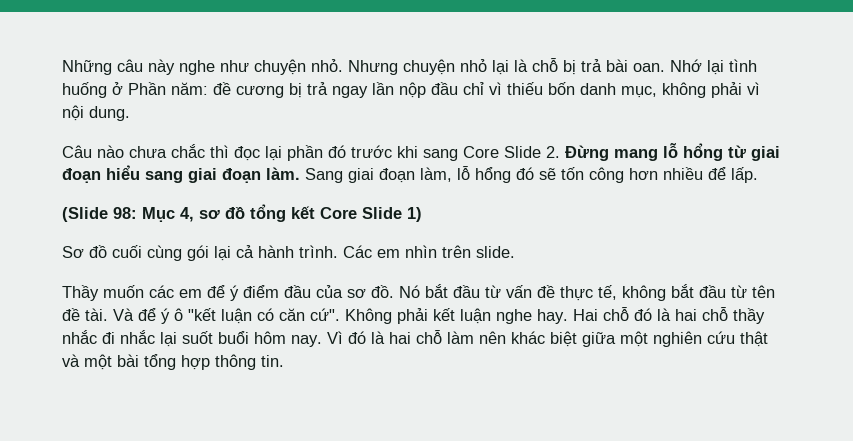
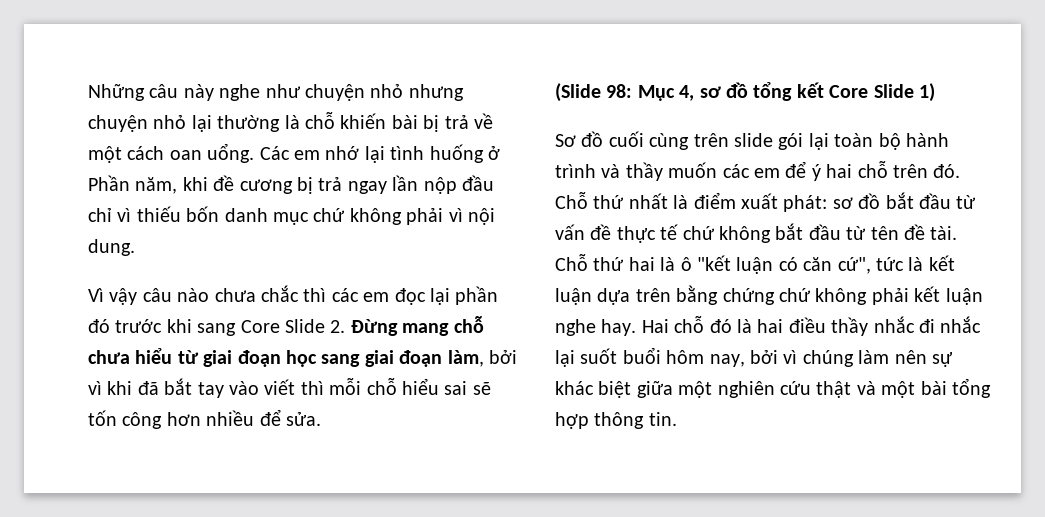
[311,59,398,75] nhỏ. Nhưng -> [370,84,464,101] nhỏ nhưng
(509, 67) none -> [217,115,281,132] thường
[563,59,702,75] bị trả bài oan. Nhớ -> [340,113,493,132] [88,143,360,163] khiến bài bị trả về một cách oan uổng. Các em nhớ
[171,82,208,95] năm: -> [135,177,208,194] năm, khi
[621,86,657,98] mục, -> [273,208,346,225] mục chứ
[62,145,92,158] Câu -> [88,288,172,305] Vì vậy câu
(229, 151) none -> [331,288,390,302] các em
[663,143,723,161] lỗ hổng -> [453,316,484,333] [88,348,173,364] chỗ chưa hiểu
[106,165,140,180] hiểu -> [286,350,317,367] học
[266,166,534,183] làm. Sang giai đoạn làm, lỗ hổng đó -> [447,350,517,367] [88,378,468,398] làm, bởi vì khi đã bắt tay vào viết thì mỗi chỗ hiểu sai
[731,167,758,183] lấp. -> [286,412,321,426] sửa.
[187,245,515,261] [62,285,99,301] gói lại cả hành trình. Các em nhìn trên slide. // Thầy -> [693,133,949,150] [555,162,663,181] trên slide gói lại toàn bộ hành trình và thầy
[243,285,420,298] điểm đầu của sơ đồ. Nó -> [826,161,961,178] [555,192,881,212] hai chỗ trên đó. Chỗ thứ nhất là điểm xuất phát: sơ đồ
[598,285,617,300] tế, -> [660,224,715,240] tế chứ
[113,308,170,324] Và để ý -> [555,254,676,271] Chỗ thứ hai là
[310,308,392,324] cứ". Không -> [837,255,955,274] [555,285,868,305] cứ", tức là kết luận dựa trên bằng chứng chứ không
[702,307,728,321] chỗ -> [788,317,826,333] điều
[291,330,442,347] nay. Vì đó là hai chỗ -> [709,350,854,367] nay, bởi vì chúng
(506, 337) none -> [932,352,953,367] sự

